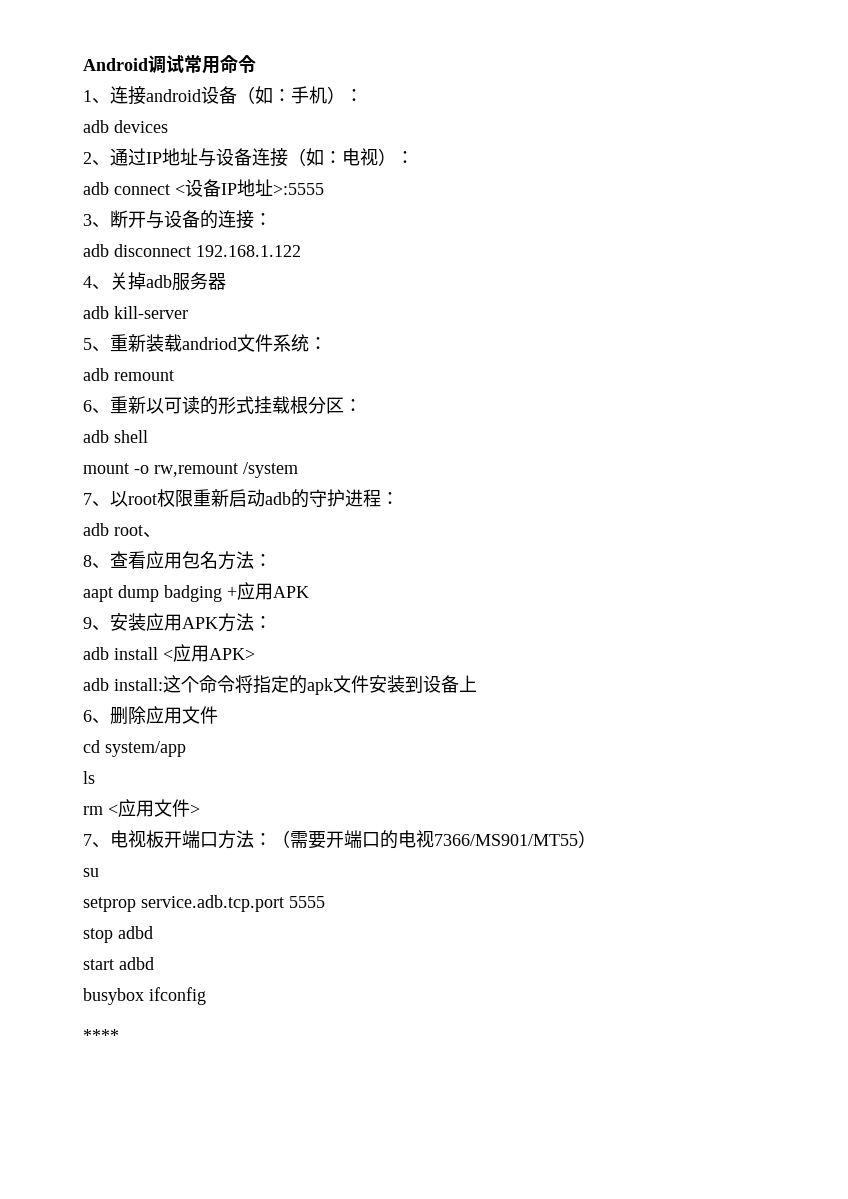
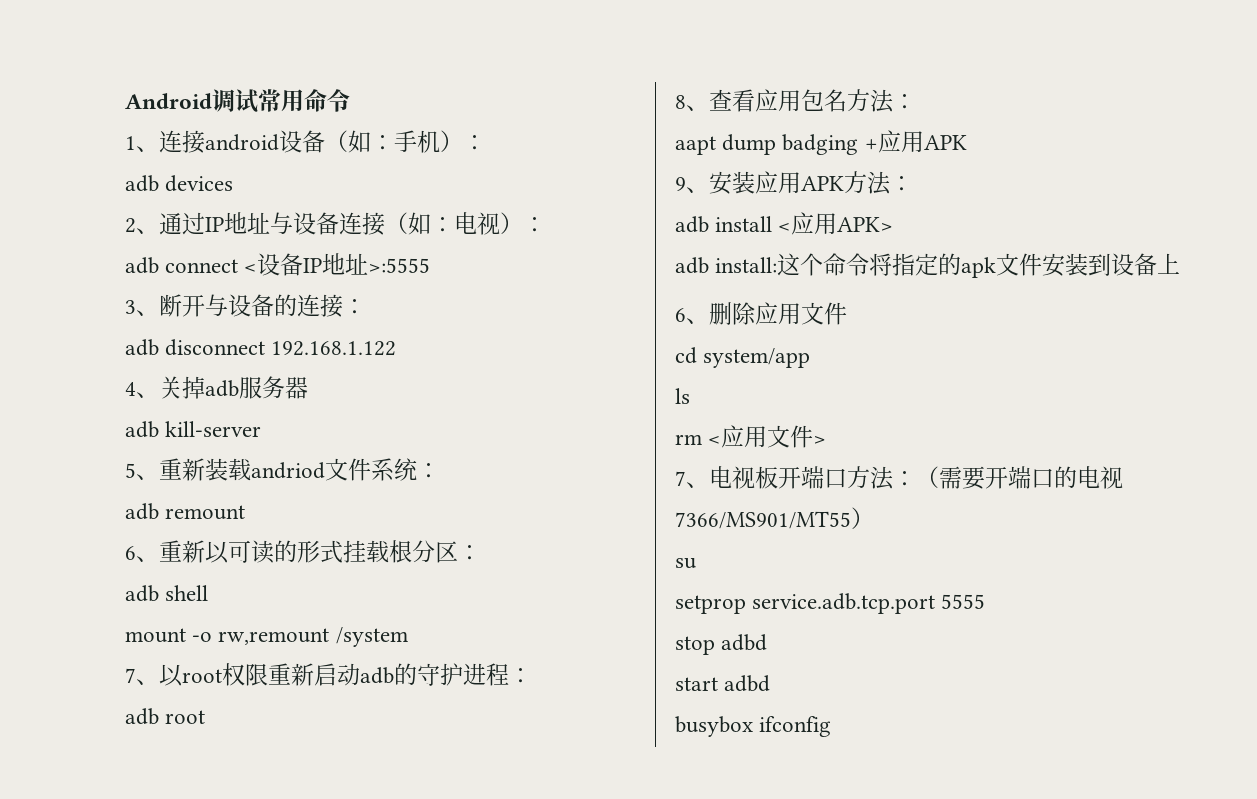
[143,532,161,538] 、 -> (206, 717) none
[83,1029,119,1041] // **** -> (832, 726) none

